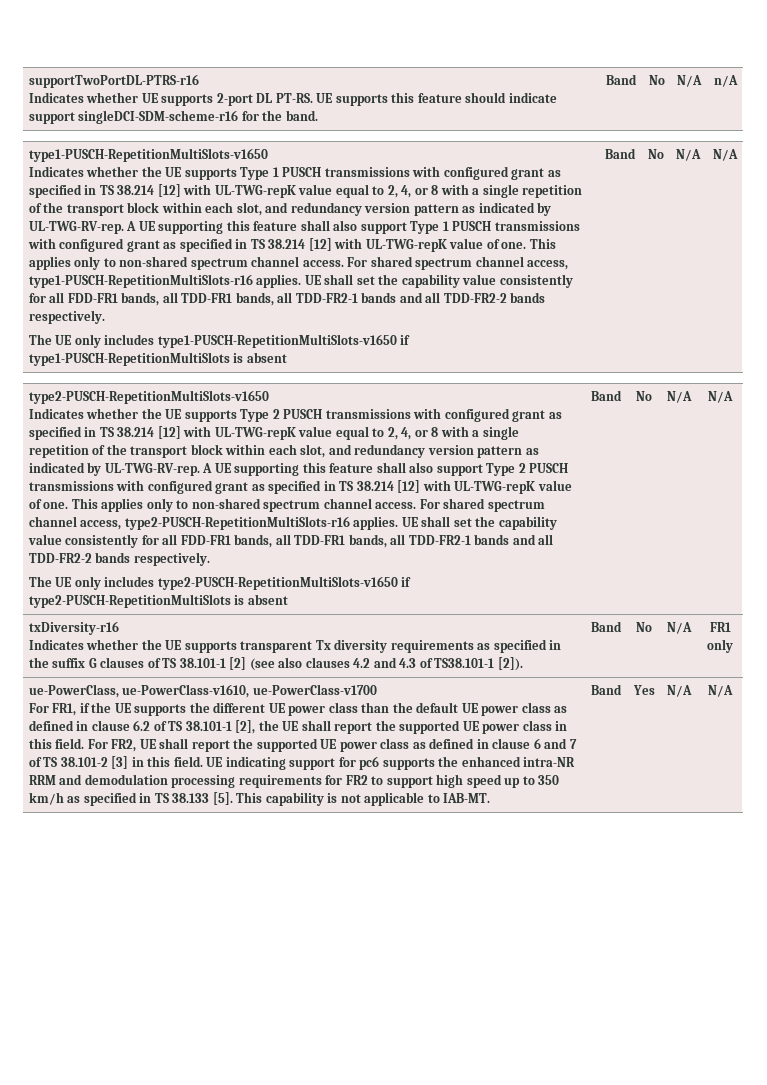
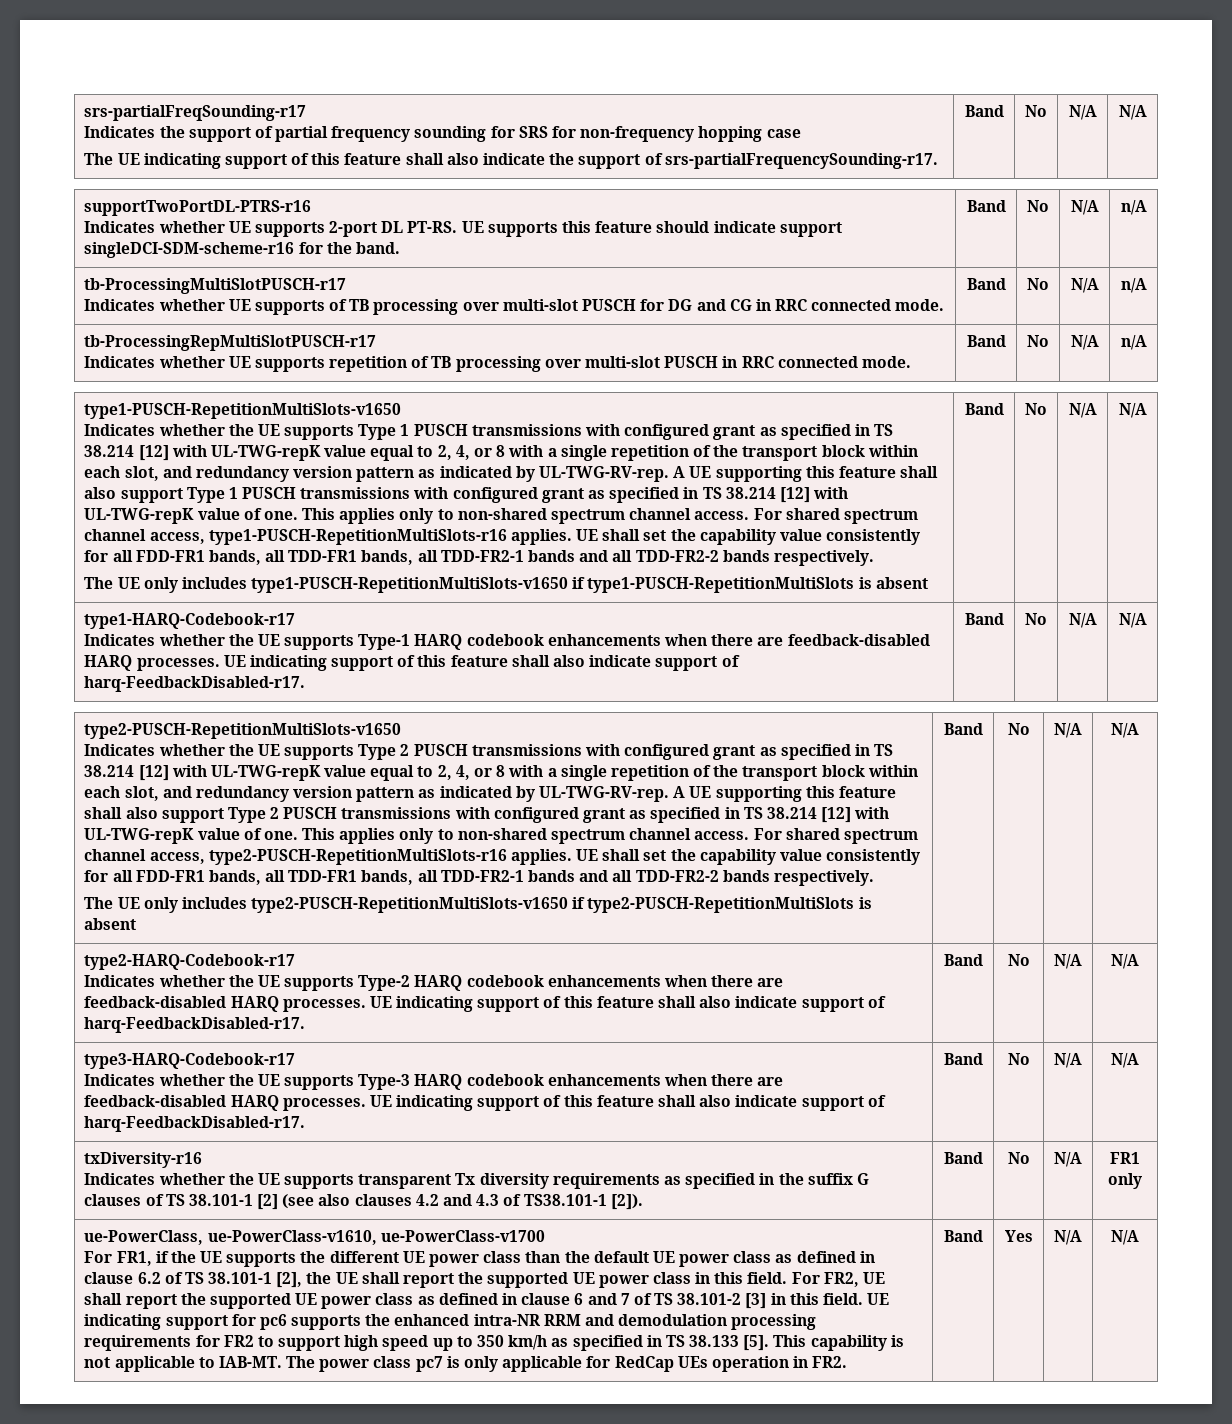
(28, 81) none -> [84,105,307,121] [84,126,801,142] [84,153,938,169] [964,105,1004,117] [1025,105,1047,117] [1068,105,1097,120] [1118,105,1147,120] srs-partialFreqSounding-r17 // Indicates the support of partial frequency sounding for SRS for non-frequency hopping case // The UE indicating support of this feature shall also indicate the support of srs-partialFrequencySounding-r17. | Band | No | N/A | N/A //
(738, 81) none -> [84,278,347,294] [84,299,945,315] [966,278,1006,290] [1027,278,1049,290] [1070,278,1099,293] [1120,278,1147,293] [84,335,377,351] [84,356,911,372] [966,335,1006,347] [1027,335,1049,347] [1070,335,1099,350] [1120,335,1147,350] // tb-ProcessingMultiSlotPUSCH-r17 // Indicates whether UE supports of TB processing over multi-slot PUSCH for DG and CG in RRC connected mode. | Band | No | N/A | n/A // tb-ProcessingRepMultiSlotPUSCH-r17 // Indicates whether UE supports repetition of TB processing over multi-slot PUSCH in RRC connected mode. | Band | No | N/A | n/A
(738, 155) none -> [84,613,296,629] [84,634,930,650] [84,655,740,671] [84,676,306,692] [964,613,1004,625] [1025,613,1047,625] [1068,613,1097,628] [1118,613,1147,628] // type1-HARQ-Codebook-r17 // Indicates whether the UE supports Type-1 HARQ codebook enhancements when there are feedback-disabled HARQ processes. UE indicating support of this feature shall also indicate support of harq-FeedbackDisabled-r17. | Band | No | N/A | N/A
(733, 397) none -> [84,954,296,970] [84,975,784,991] [84,996,886,1012] [84,1017,306,1033] [943,954,983,966] [1007,954,1030,966] [1054,954,1082,969] [1111,954,1139,969] [84,1053,296,1069] [84,1074,784,1090] [84,1095,886,1111] [84,1116,306,1132] [943,1053,983,1065] [1007,1053,1030,1065] [1054,1053,1082,1068] [1111,1053,1139,1068] // type2-HARQ-Codebook-r17 // Indicates whether the UE supports Type-2 HARQ codebook enhancements when there are feedback-disabled HARQ processes. UE indicating support of this feature shall also indicate support of harq-FeedbackDisabled-r17. | Band | No | N/A | N/A // type3-HARQ-Codebook-r17 // Indicates whether the UE supports Type-3 HARQ codebook enhancements when there are feedback-disabled HARQ processes. UE indicating support of this feature shall also indicate support of harq-FeedbackDisabled-r17. | Band | No | N/A | N/A
(491, 798) none -> [286,1356,848,1372] The power class pc7 is only applicable for RedCap UEs operation in FR2.

